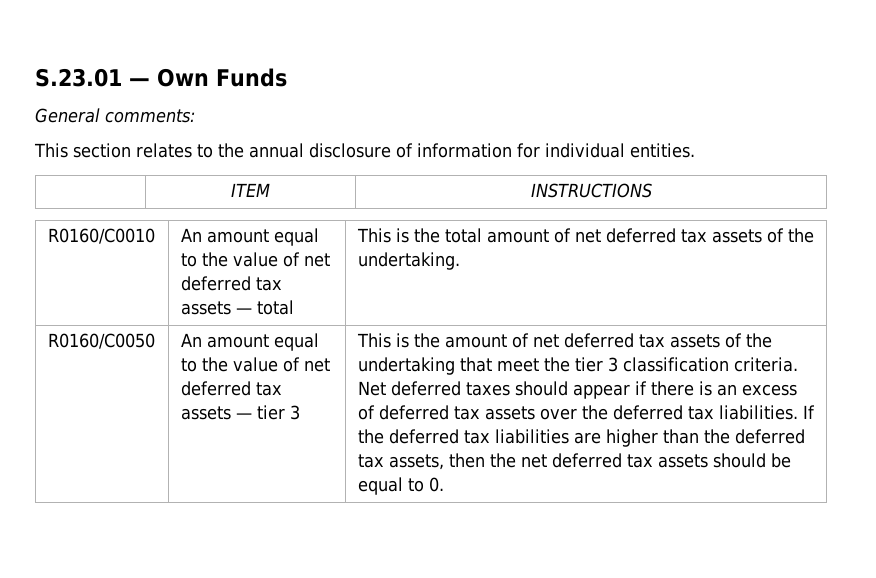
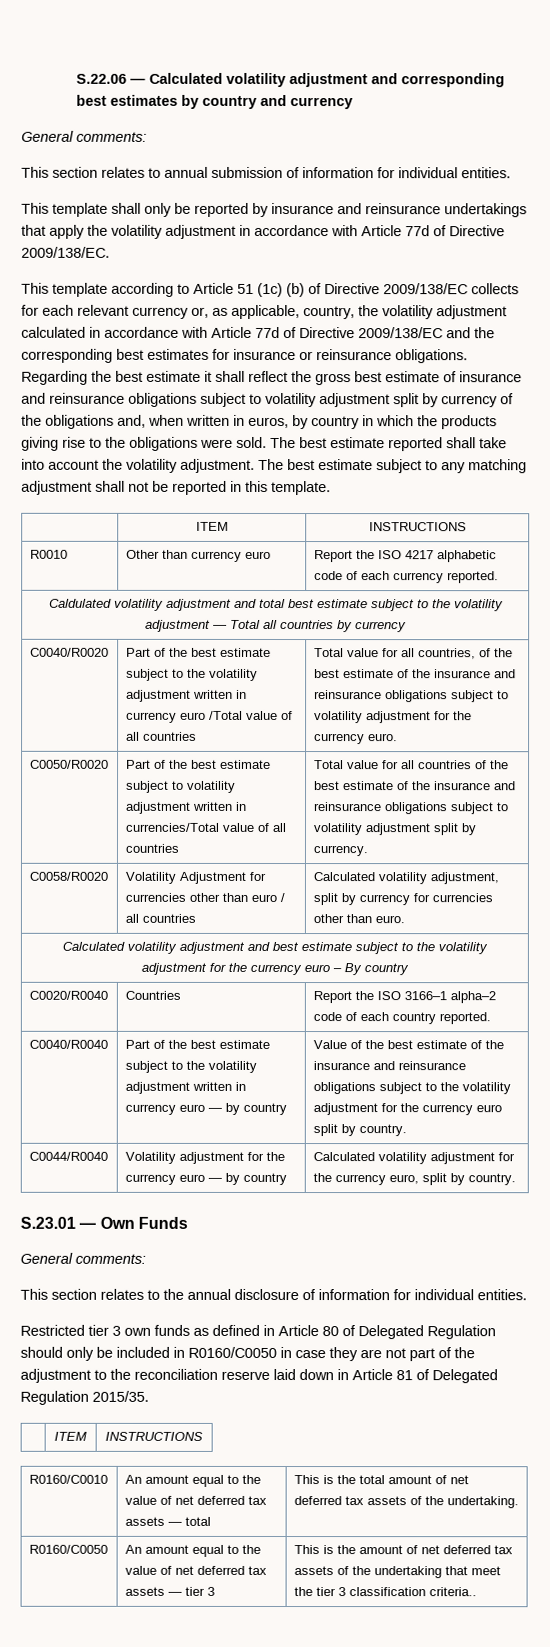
(35, 77) none -> [75,72,505,88] [75,94,353,110] [21,130,147,142] [21,166,511,179] [21,202,527,218] [21,224,505,239] [21,246,110,258] [21,282,519,298] [21,304,507,320] [21,326,495,339] [21,348,468,364] [21,370,522,386] [21,392,514,408] [21,414,497,430] [21,436,507,452] [21,458,527,474] [21,480,331,496] [195,521,229,531] [368,522,467,532] [29,549,68,559] [125,549,271,562] [313,550,497,563] [313,571,499,584] [48,598,504,612] [145,619,407,633] [29,647,109,657] [125,647,271,657] [125,668,258,681] [125,689,247,702] [125,710,293,723] [125,731,197,741] [313,648,513,660] [313,669,516,679] [313,690,509,703] [313,711,472,724] [313,733,398,745] [29,759,109,769] [125,759,271,769] [125,780,236,793] [125,801,247,814] [124,822,287,833] [124,843,179,853] [313,760,509,770] [313,781,516,791] [313,802,509,815] [312,823,477,836] [312,845,368,857] [28,871,108,881] [124,871,266,884] [124,892,285,903] [124,913,196,923] [312,872,499,885] [312,893,493,906] [312,914,405,924] [62,941,488,955] [141,962,409,976] [28,990,108,1000] [124,990,181,1000] [312,991,496,1004] [312,1012,491,1025] [28,1039,108,1049] [124,1039,270,1049] [124,1060,257,1073] [124,1081,246,1094] [124,1102,287,1116] [312,1040,504,1050] [312,1061,466,1071] [312,1082,511,1095] [312,1103,502,1116] [312,1124,407,1137] [28,1151,108,1161] [124,1151,285,1164] [124,1172,287,1186] [312,1152,515,1165] [312,1173,516,1186] S.22.06 — Calculated volatility adjustment and corresponding best estimates by country and currency // General comments: // This section relates to annual submission of information for individual entities. // This template shall only be reported by insurance and reinsurance undertakings that apply the volatility adjustment in accordance with Article 77d of Directive 2009/138/EC. // This template according to Article 51 (1c) (b) of Directive 2009/138/EC collects for each relevant currency or, as applicable, country, the volatility adjustment calculated in accordance with Article 77d of Directive 2009/138/EC and the corresponding best estimates for insurance or reinsurance obligations. Regarding the best estimate it shall reflect the gross best estimate of insurance and reinsurance obligations subject to volatility adjustment split by currency of the obligations and, when written in euros, by country in which the products giving rise to the obligations were sold. The best estimate reported shall take into account the volatility adjustment. The best estimate subject to any matching adjustment shall not be reported in this template. // | ITEM | INSTRUCTIONS // R0010 | Other than currency euro | Report the ISO 4217 alphabetic code of each currency reported. // Caldulated volatility adjustment and total best estimate subject to the volatility adjustment — Total all countries by currency // C0040/R0020 | Part of the best estimate subject to the volatility adjustment written in currency euro /Total value of all countries | Total value for all countries, of the best estimate of the insurance and reinsurance obligations subject to volatility adjustment for the currency euro. // C0050/R0020 | Part of the best estimate subject to volatility adjustment written in currencies/Total value of all countries | Total value for all countries of the best estimate of the insurance and reinsurance obligations subject to volatility adjustment split by currency. // C0058/R0020 | Volatility Adjustment for currencies other than euro / all countries | Calculated volatility adjustment, split by currency for currencies other than euro. // Calculated volatility adjustment and best estimate subject to the volatility adjustment for the currency euro – By country // C0020/R0040 | Countries | Report the ISO 3166–1 alpha–2 code of each country reported. // C0040/R0040 | Part of the best estimate subject to the volatility adjustment written in currency euro — by country | Value of the best estimate of the insurance and reinsurance obligations subject to the volatility adjustment for the currency euro split by country. // C0044/R0040 | Volatility adjustment for the currency euro — by country | Calculated volatility adjustment for the currency euro, split by country. //
(695, 150) none -> [20,1324,496,1340] [20,1346,475,1362] [20,1368,498,1384] [20,1390,149,1405] // Restricted tier 3 own funds as defined in Article 80 of Delegated Regulation should only be included in R0160/C0050 in case they are not part of the adjustment to the reconciliation reserve laid down in Article 81 of Delegated Regulation 2015/35.
[733,357,798,372] [357,381,797,399] [357,405,815,420] [357,429,805,447] [357,453,791,470] [357,477,444,495] criteria. Net deferred taxes should appear if there is an excess of deferred tax assets over the deferred tax liabilities. If the deferred tax liabilities are higher than the deferred tax assets, then the net deferred tax assets should be equal to 0. -> [428,1587,477,1597] criteria..

